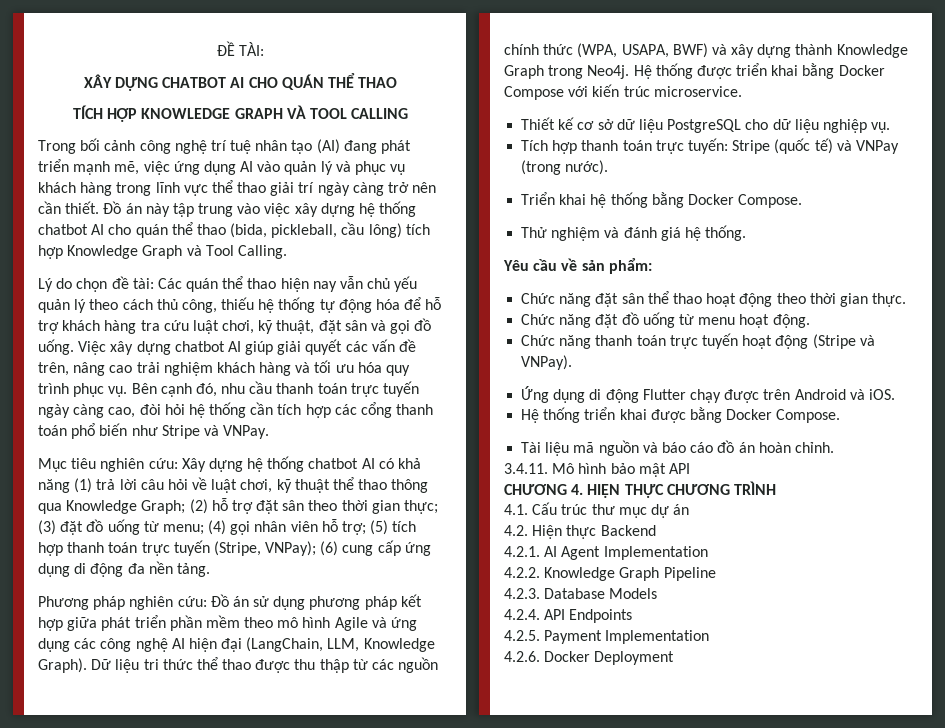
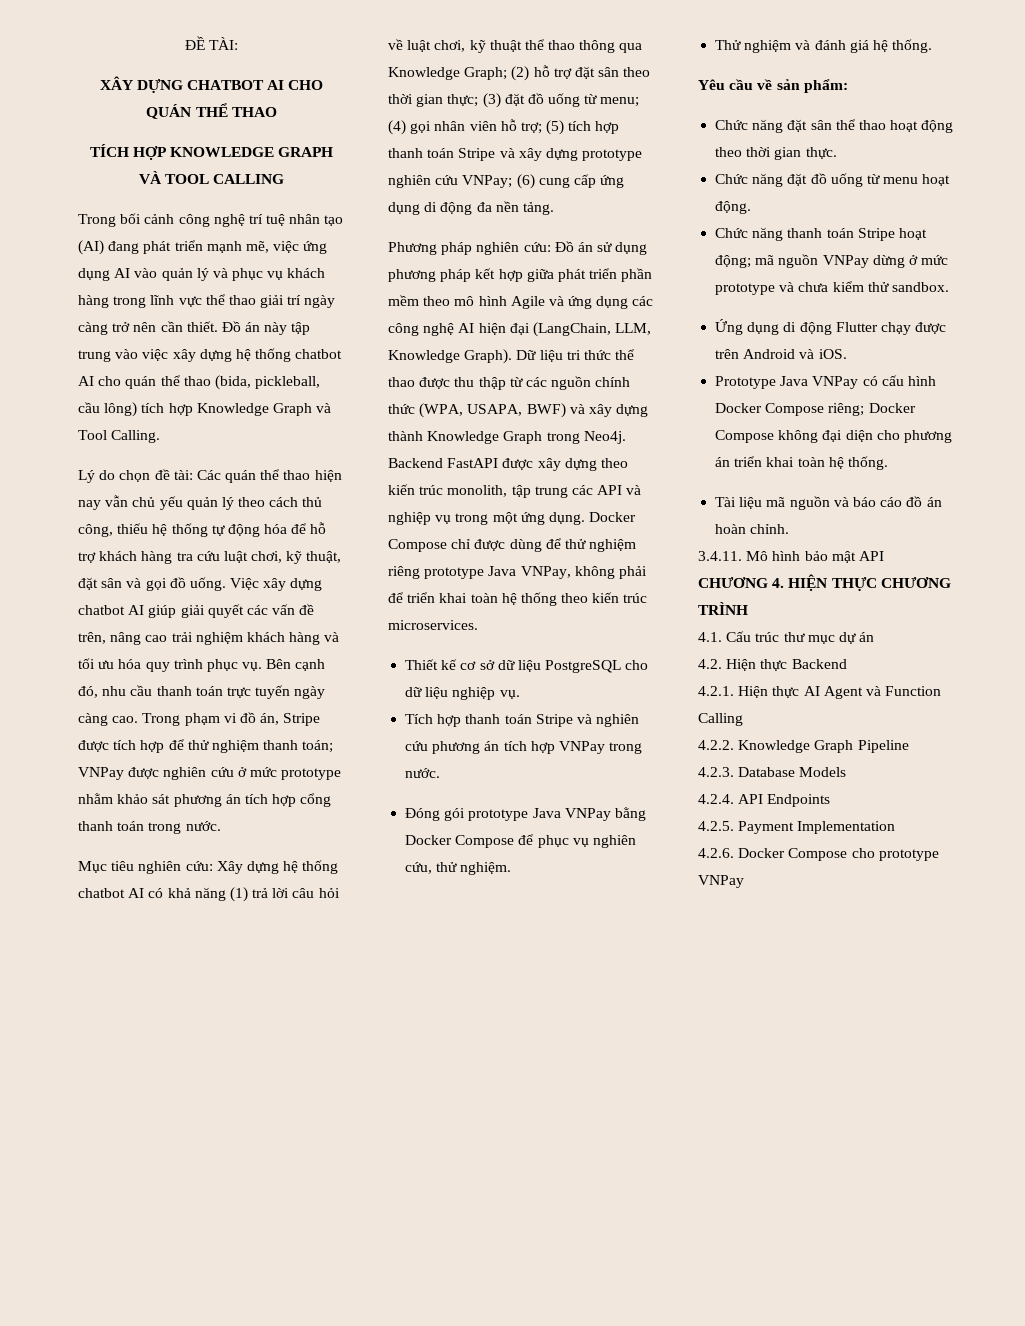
[108,402,434,418] [38,423,270,439] cao, đòi hỏi hệ thống cần tích hợp các cổng thanh toán phổ biến như Stripe và VNPay. -> [112,712,321,726] [78,739,334,753] [78,767,342,780] [78,793,332,807] [78,821,221,834] cao. Trong phạm vi đồ án, Stripe được tích hợp để thử nghiệm thanh toán; VNPay được nghiên cứu ở mức prototype nhằm khảo sát phương án tích hợp cổng thanh toán trong nước.
[141,540,317,556] trực tuyến (Stripe, VNPay); -> [458,148,643,161] [388,175,513,188] Stripe và xây dựng prototype nghiên cứu VNPay;
[633,63,885,79] [504,84,742,100] Hệ thống được triển khai bằng Docker Compose với kiến trúc microservice. -> [388,458,628,471] [388,484,642,498] [388,512,637,525] [388,538,637,552] [388,566,647,579] [388,592,648,606] [388,620,478,630] Backend FastAPI được xây dựng theo kiến trúc monolith, tập trung các API và nghiệp vụ trong một ứng dụng. Docker Compose chỉ được dùng để thử nghiệm riêng prototype Java VNPay, không phải để triển khai toàn hệ thống theo kiến trúc microservices.
[655,138,899,154] [521,160,609,175] [521,192,803,208] trực tuyến: Stripe (quốc tế) và VNPay (trong nước). // Triển khai hệ thống bằng Docker Compose. -> [535,714,640,727] [405,741,643,754] [405,768,441,778] [405,807,646,821] [405,834,636,848] [405,862,512,875] Stripe và nghiên cứu phương án tích hợp VNPay trong nước. // Đóng gói prototype Java VNPay bằng Docker Compose để phục vụ nghiên cứu, thử nghiệm.
[669,333,875,349] [521,355,573,370] trực tuyến hoạt động (Stripe và VNPay). -> [857,228,927,241] [715,254,949,268] [715,281,949,295] Stripe hoạt động; mã nguồn VNPay dừng ở mức prototype và chưa kiểm thử sandbox.
[521,407,841,423] Hệ thống triển khai được bằng Docker Compose. -> [715,375,936,389] [715,403,916,416] [715,430,952,443] [715,456,888,470] Prototype Java VNPay có cấu hình Docker Compose riêng; Docker Compose không đại diện cho phương án triển khai toàn hệ thống.
[544,546,708,560] AI Agent Implementation -> [738,686,942,699] [698,713,743,726] Hiện thực AI Agent và Function Calling
[594,651,675,665] Deployment -> [788,848,939,861] [698,875,744,888] Compose cho prototype VNPay

